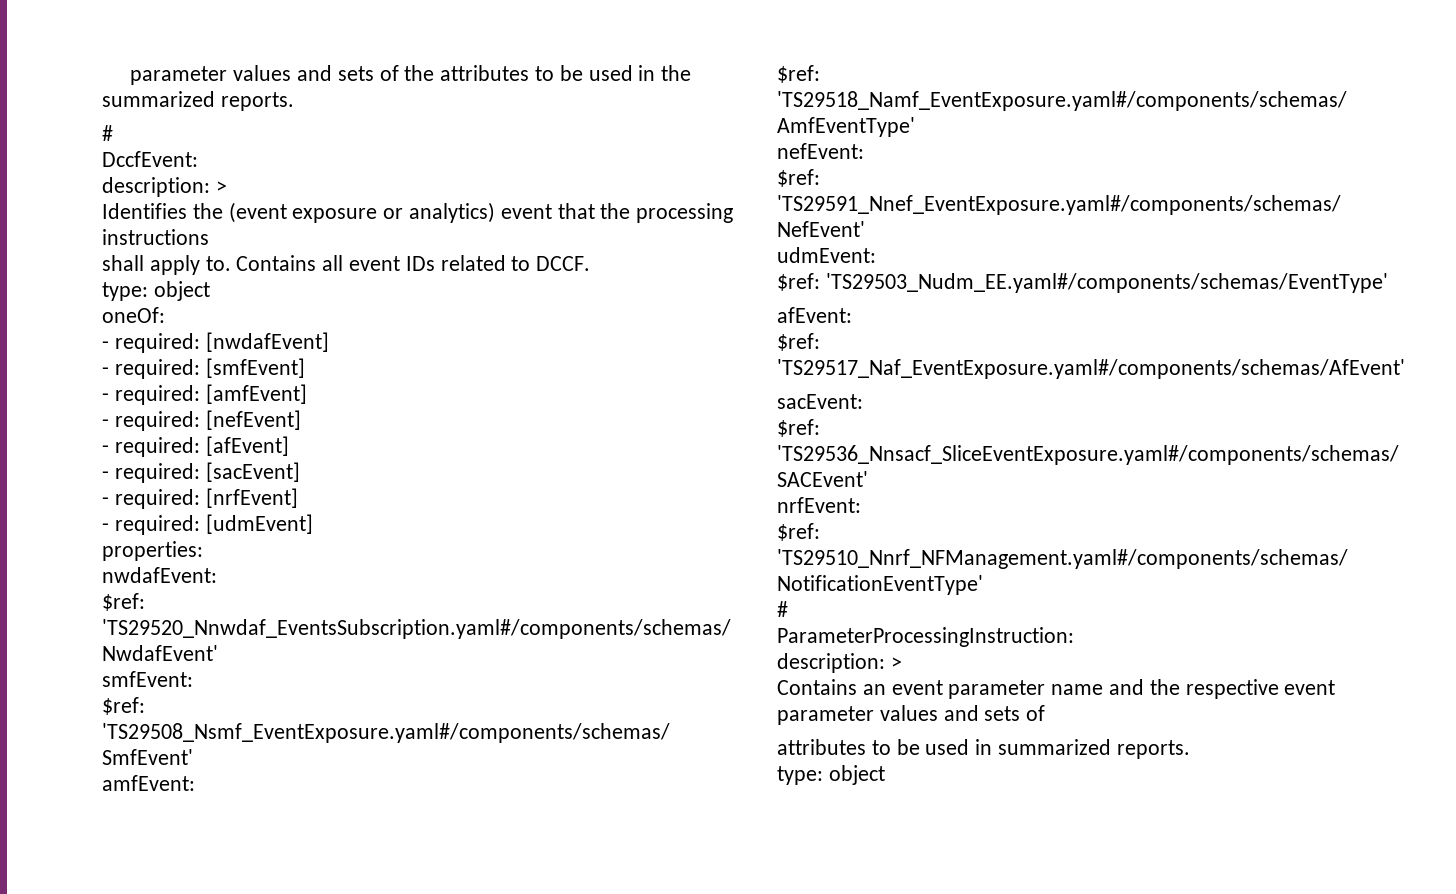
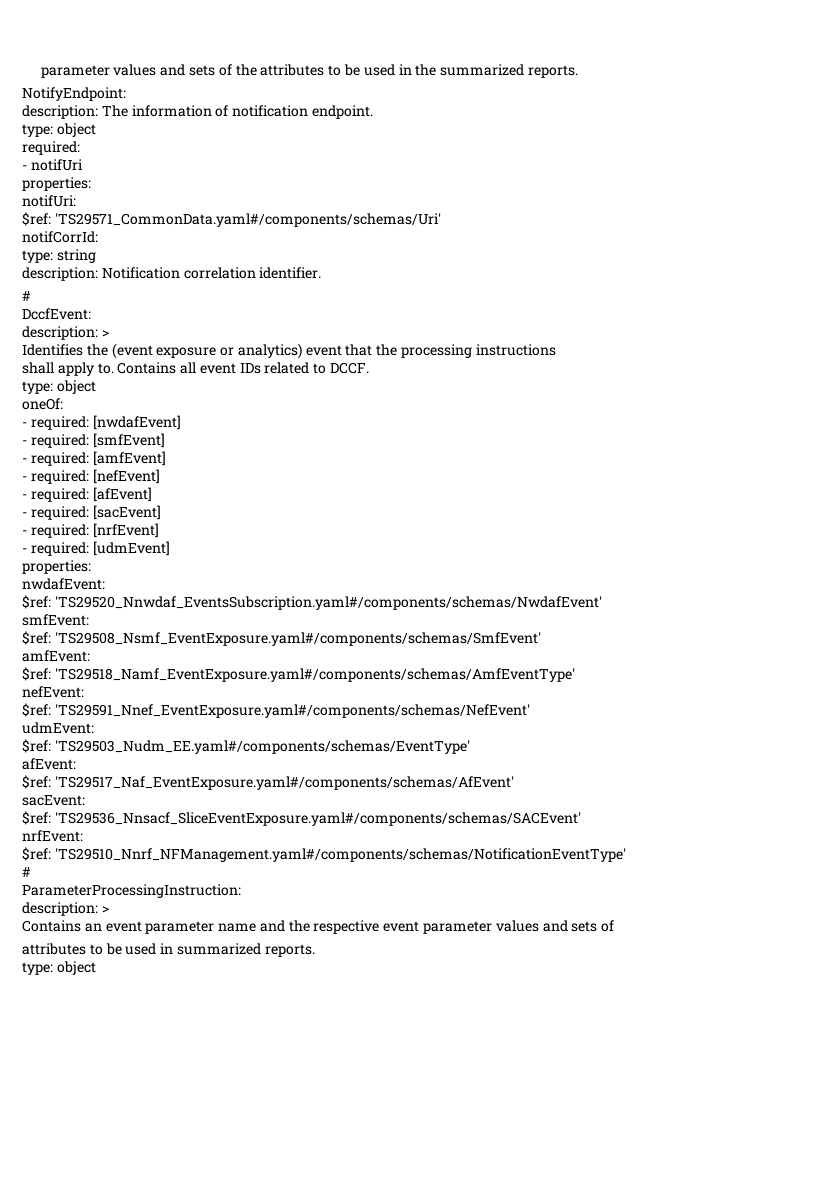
(294, 101) none -> [22,87,126,101] [22,105,373,119] [22,123,96,137] [22,141,80,155] [22,159,83,171] [22,177,91,191] [22,195,76,207] [22,212,441,227] [22,231,98,243] [22,249,96,263] [22,267,322,281] // NotifyEndpoint: // description: The information of notification endpoint. // type: object // required: // - notifUri // properties: // notifUri: // $ref: 'TS29571_CommonData.yaml#/components/schemas/Uri' // notifCorrId: // type: string // description: Notification correlation identifier.

